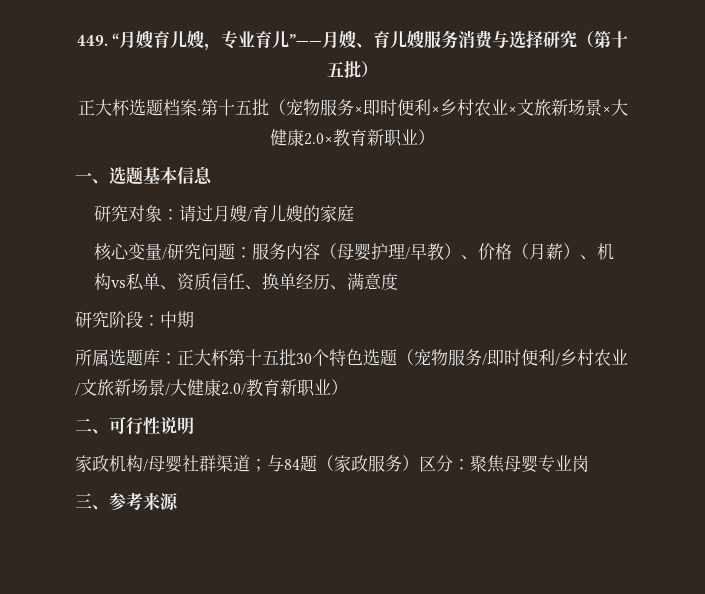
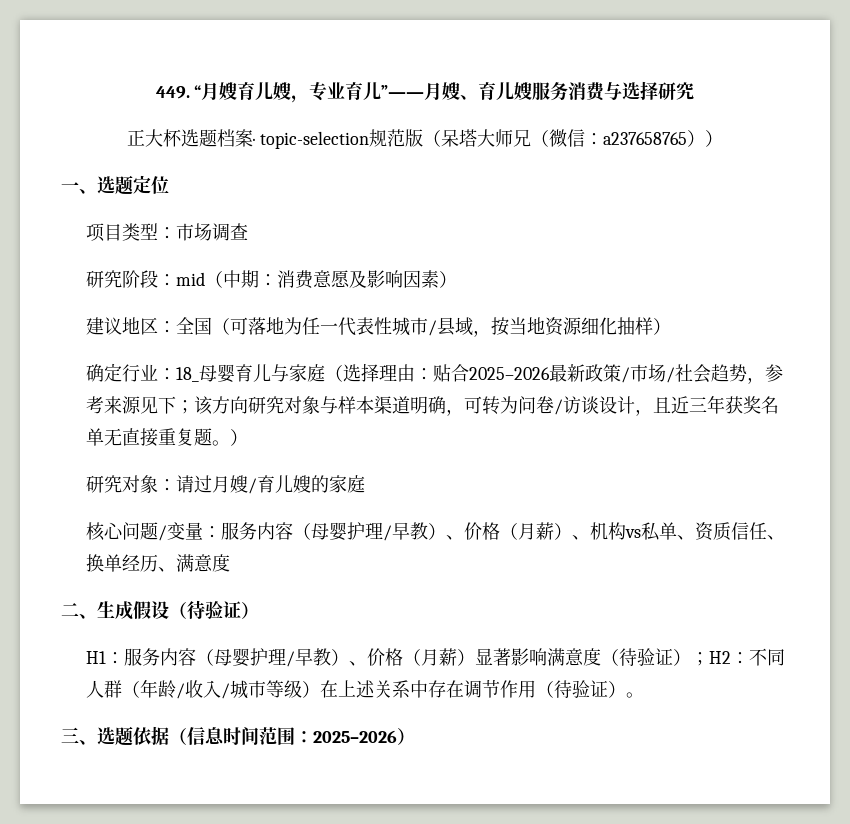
[577,30,629,48] [327,60,378,78] （第十五批） -> (695, 91) none
[200,99,628,117] [270,129,435,147] [75,166,213,185] 第十五批（宠物服务×即时便利×乡村农业×文旅新场景×大健康2.0×教育新职业） // 一、选题基本信息 -> [259,129,723,149] [61,175,169,195] [85,223,248,242] [85,270,457,289] [85,317,671,337] [85,363,783,384] [85,395,779,416] [85,428,248,447] topic-selection规范版（呆塔大师兄（微信：a237658765）） // 一、选题定位 // 项目类型：市场调查 // 研究阶段：mid（中期：消费意愿及影响因素） // 建议地区：全国（可落地为任一代表性城市/县域，按当地资源细化抽样） // 确定行业：18_母婴育儿与家庭（选择理由：贴合2025–2026最新政策/市场/社会趋势，参考来源见下；该方向研究对象与样本渠道明确，可转为问卷/访谈设计，且近三年获奖名单无直接重复题。）
[128,243,236,260] 变量/研究问题 -> [121,522,203,541] 问题/变量
[75,311,194,328] [75,349,628,367] [75,379,348,397] [75,416,194,435] [75,455,589,473] [75,492,179,510] 研究阶段：中期 // 所属选题库：正大杯第十五批30个特色选题（宠物服务/即时便利/乡村农业/文旅新场景/大健康2.0/教育新职业） // 二、可行性说明 // 家政机构/母婴社群渠道；与84题（家政服务）区分：聚焦母婴专业岗 // 三、参考来源 -> [61,600,259,620] [85,648,785,667] [85,679,644,699] [61,726,415,746] 二、生成假设（待验证） // H1：服务内容（母婴护理/早教）、价格（月薪）显著影响满意度（待验证）；H2：不同人群（年龄/收入/城市等级）在上述关系中存在调节作用（待验证）。 // 三、选题依据（信息时间范围：2025–2026）

